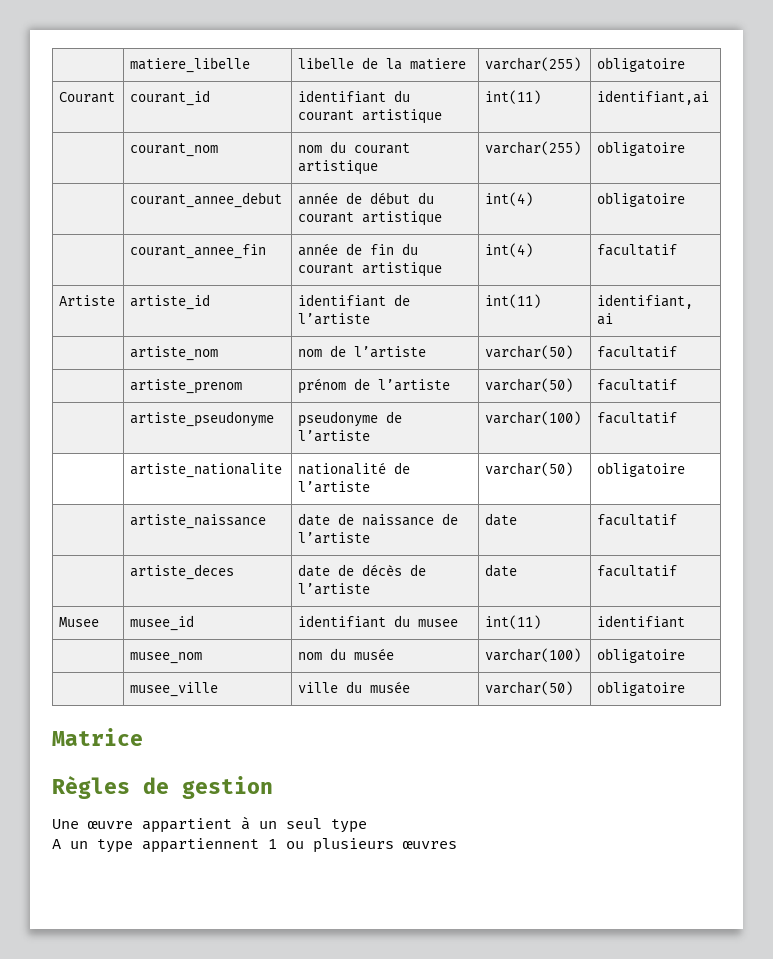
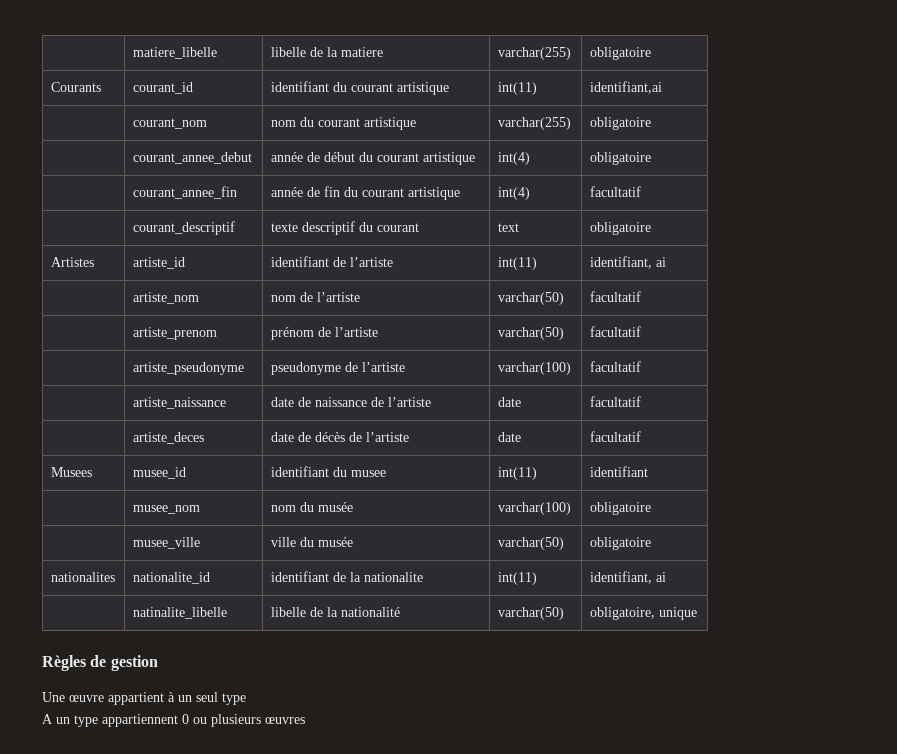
[59,92,116,103] Courant -> [50,82,101,92] Courants
[59,295,116,306] Artiste -> [132,221,235,235] [270,221,419,235] [497,223,519,232] [589,222,651,235] [50,257,94,267] | courant_descriptif | texte descriptif du courant | text | obligatoire // Artistes
[130,463,283,478] [298,462,411,475] [298,481,371,493] [485,462,574,476] [597,462,686,477] // | artiste_nationalite | nationalité de l’artiste | varchar(50) | obligatoire -> (641, 366) none
[59,617,100,627] Musee -> [50,467,92,477] Musees
[52,728,143,746] // Matrice -> [50,572,115,582] [132,572,210,584] [270,571,423,582] [497,572,537,585] [589,571,666,584] [132,607,227,619] [270,607,400,617] [497,607,564,620] [589,607,697,620] // nationalites | nationalite_id | identifiant de la nationalite | int(11) | identifiant, ai // | natinalite_libelle | libelle de la nationalité | varchar(50) | obligatoire, unique
[268,839,277,849] 1 -> [182,714,189,724] 0

